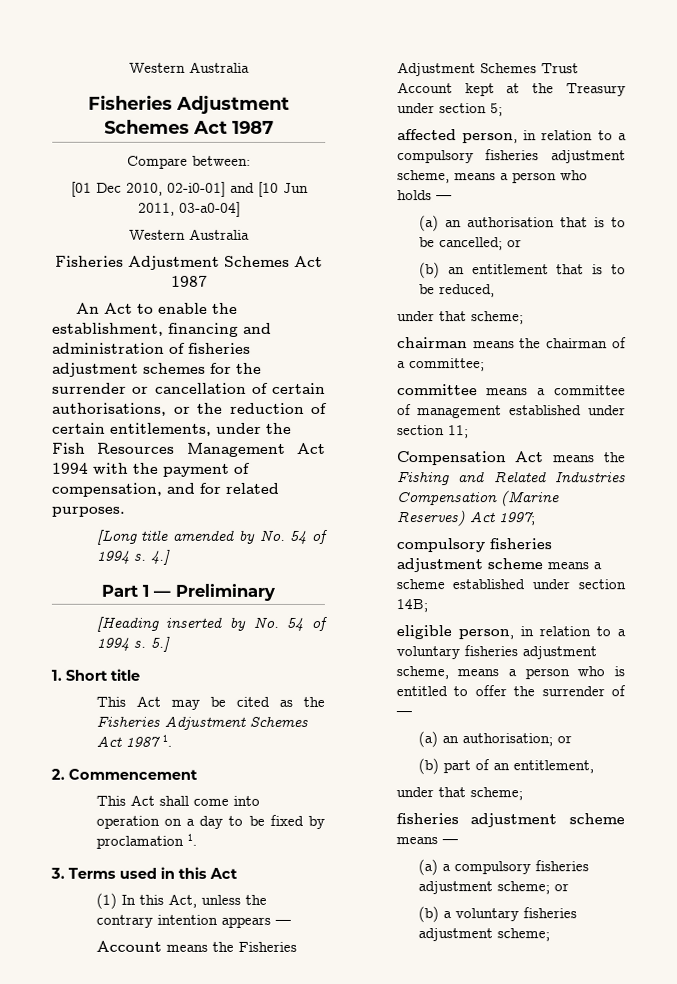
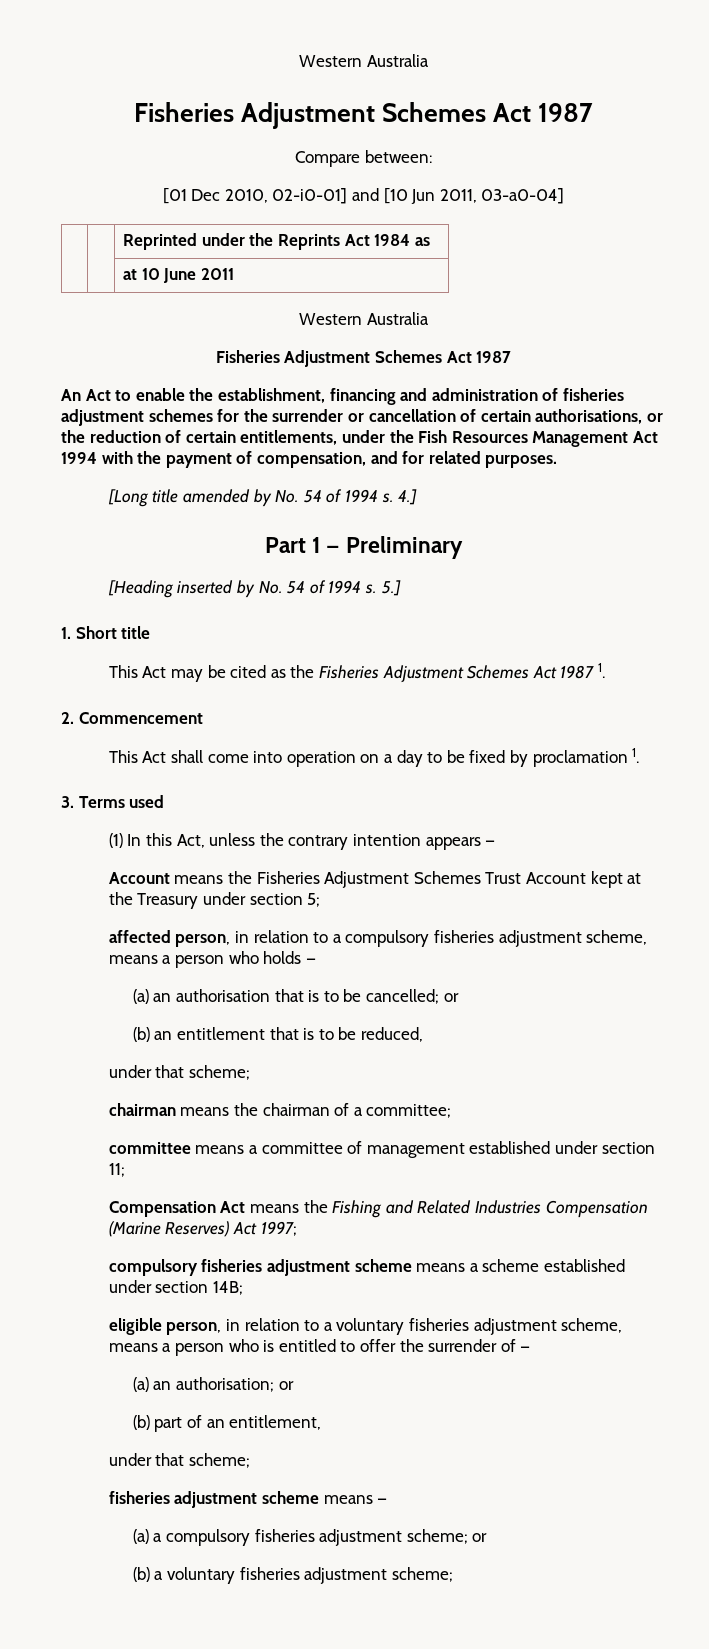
(241, 209) none -> [123,233,430,250] [123,268,234,283] // | | Reprinted under the Reprints Act 1984 as // | | at 10 June 2011
[160,866,238,879] in this Act -> (165, 801) none

